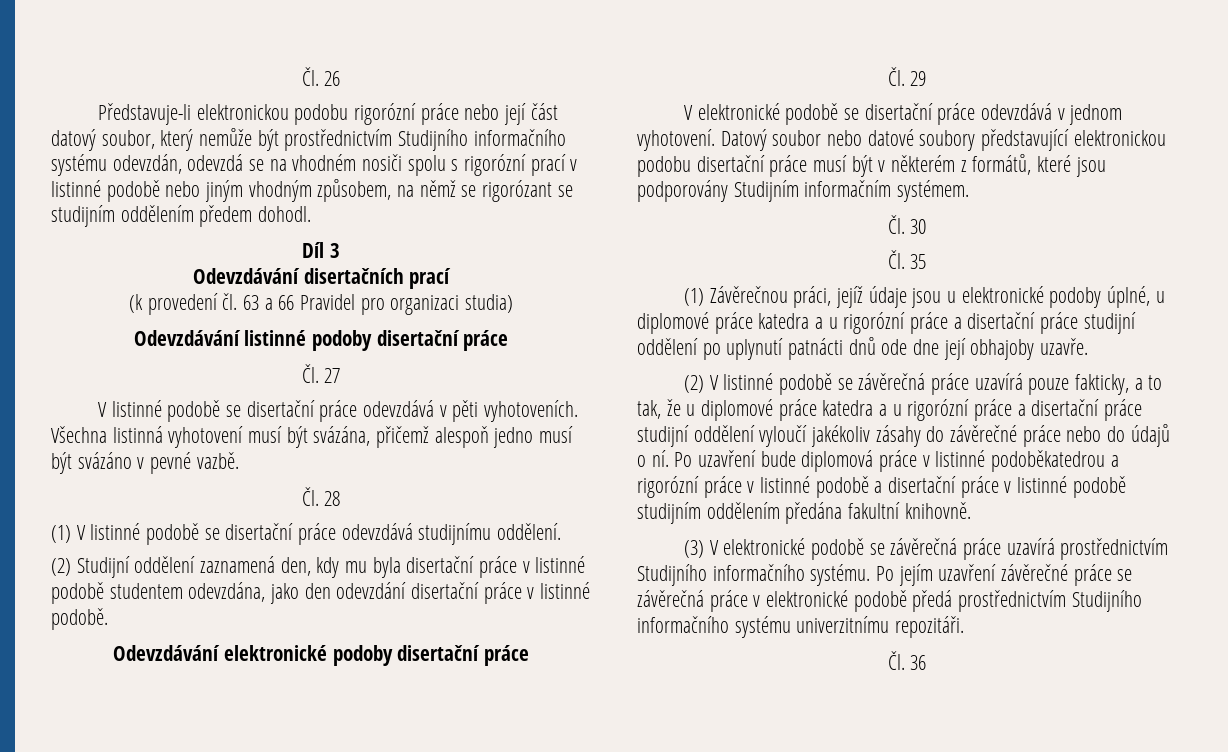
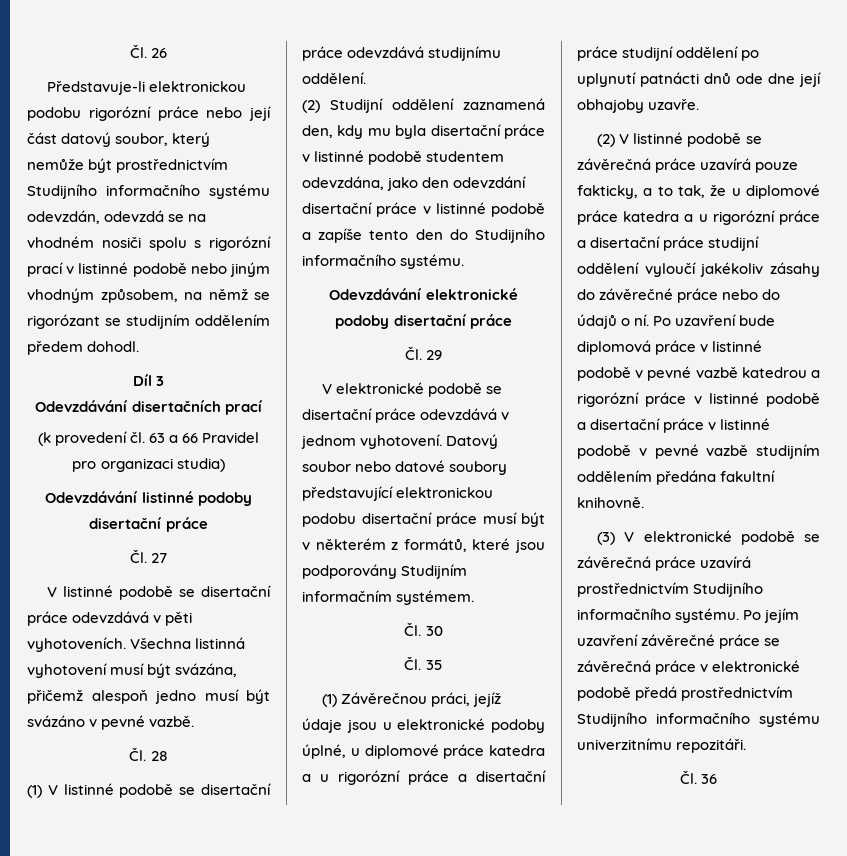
[51,608,108,630] podobě. -> [491,203,545,217] [302,228,545,243] [302,254,465,269] podobě a zapíše tento den do Studijního informačního systému.
[991,450,1106,472] podoběkatedrou -> [577,366,807,381] podobě v pevné vazbě katedrou
(1126, 487) none -> [638,444,749,459] v pevné vazbě

